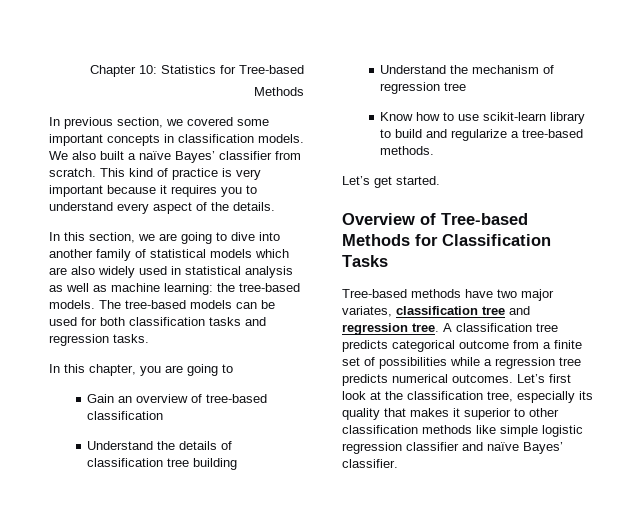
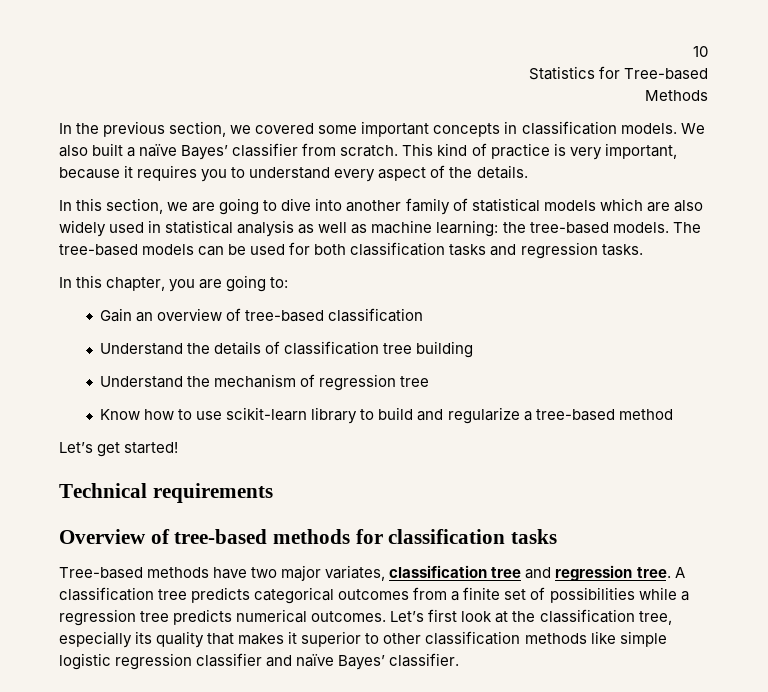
[90,65,157,77] Chapter 10: -> [693,46,708,57] 10 //
(60, 121) none -> [76,123,100,134] the
[49,185,103,197] important -> [604,143,677,159] important,
[222,364,233,373] to -> [270,277,289,288] to:
[380,146,435,155] methods. -> [618,409,673,420] method
[396,176,440,185] started. -> [124,442,179,454] [59,483,273,503] started! // Technical requirements
[441,213,528,225] [342,234,551,246] [342,255,388,267] Tree-based Methods for Classification Tasks -> [174,529,558,544] tree-based methods for classification tasks
[459,340,509,349] outcome -> [338,589,410,600] outcomes

